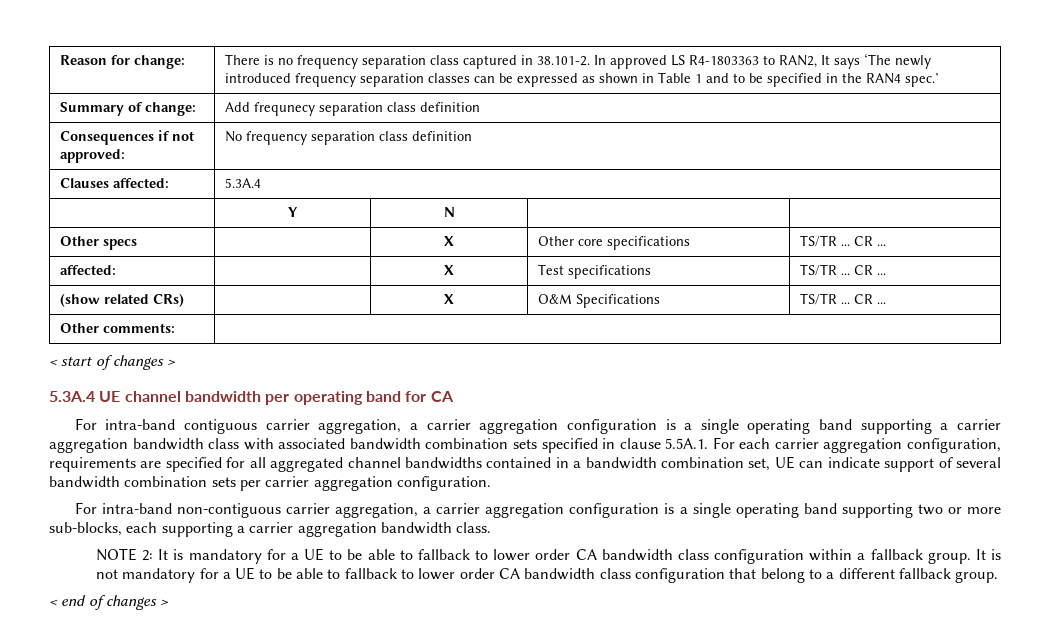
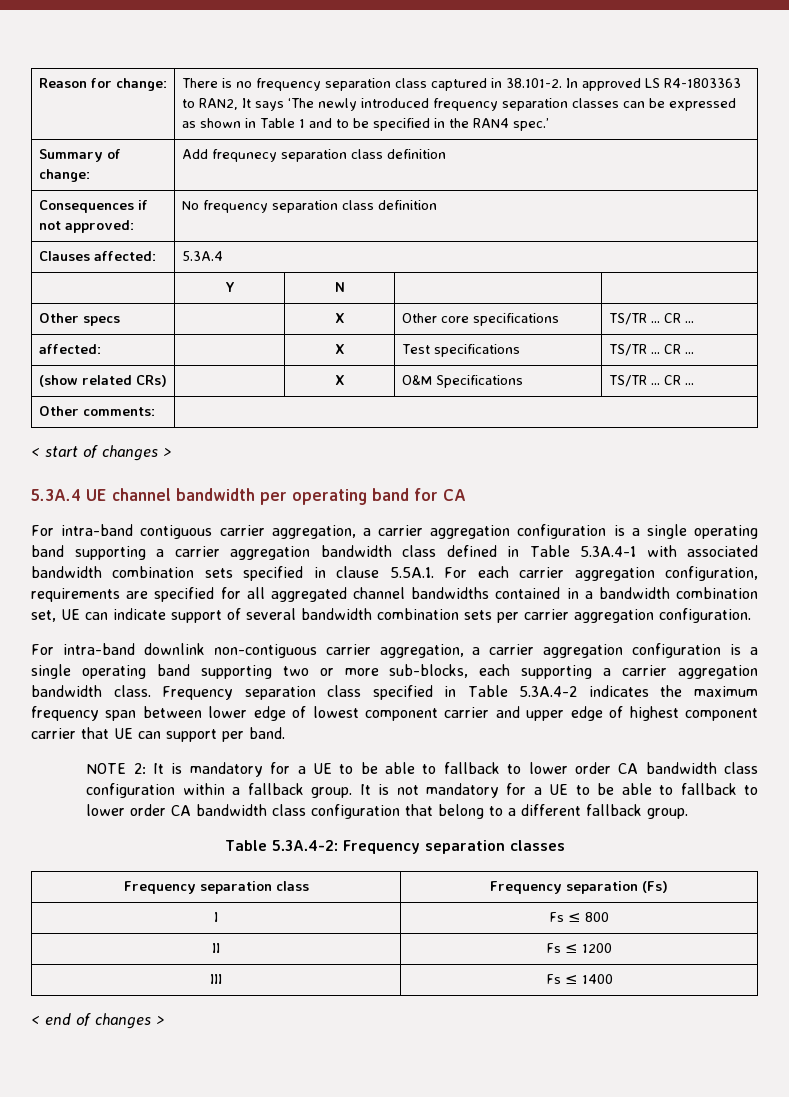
(240, 443) none -> [446,545,636,557] defined in Table 5.3A.4-1
(172, 508) none -> [143,643,205,655] downlink
(492, 527) none -> [162,685,758,700] [31,706,759,721] [31,727,285,742] Frequency separation class specified in Table 5.3A.4-2 indicates the maximum frequency span between lower edge of lowest component carrier and upper edge of highest component carrier that UE can support per band.
(999, 577) none -> [224,840,565,854] [123,881,309,894] [490,881,668,894] [214,912,218,922] [549,912,609,922] [212,943,220,953] [546,943,612,953] [210,974,222,984] [545,974,613,984] // Table 5.3A.4-2: Frequency separation classes // Frequency separation class | Frequency separation (Fs) // I | Fs ≤ 800 // II | Fs ≤ 1200 // III | Fs ≤ 1400

